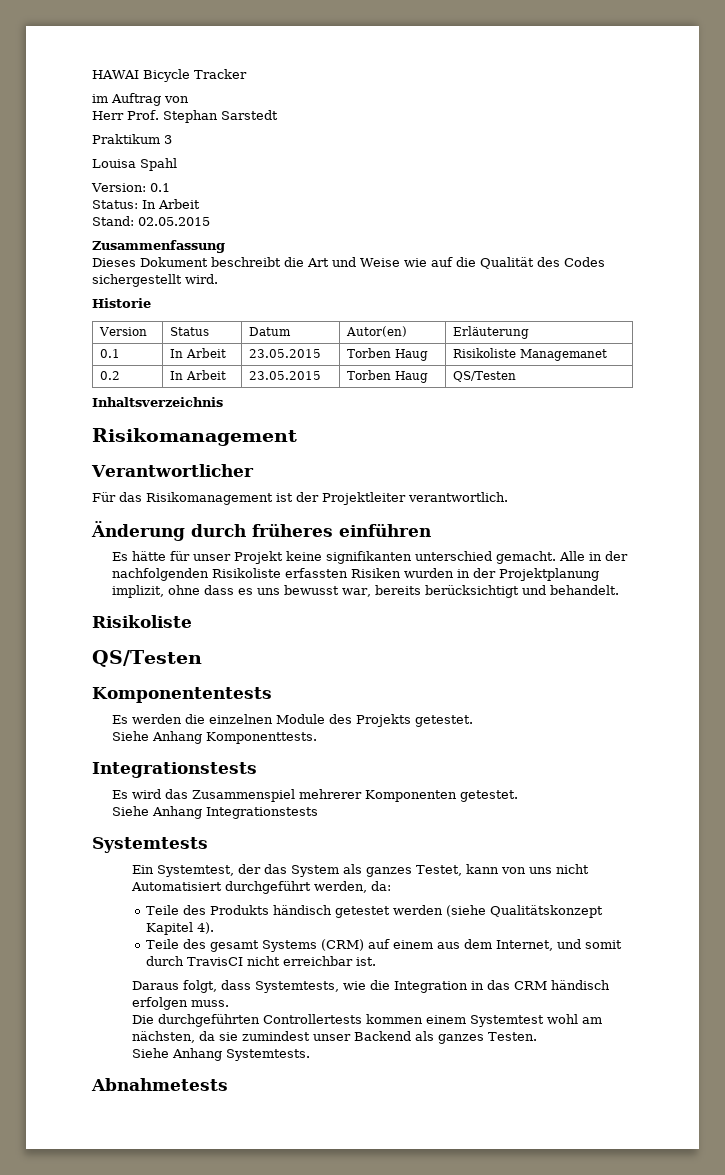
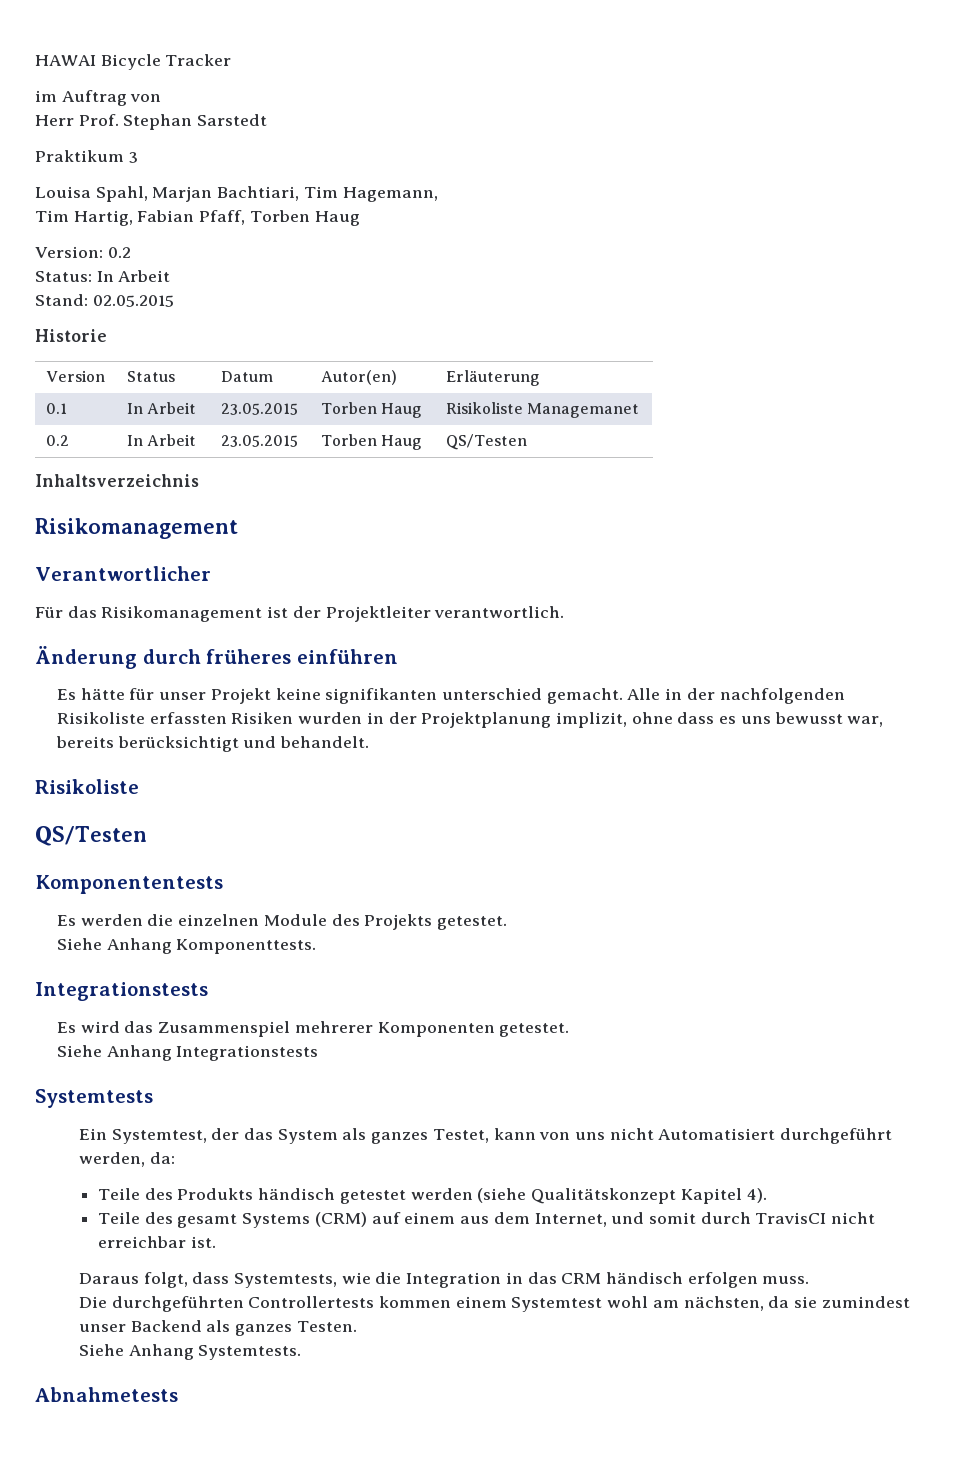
[140,158,177,171] Spahl -> [95,186,438,202] [35,210,360,226] Spahl, Marjan Bachtiari, Tim Hagemann, // Tim Hartig, Fabian Pfaff, Torben Haug
[149,183,170,192] 0.1 -> [107,247,131,258] 0.2
[92,240,225,253] [92,257,605,269] [92,274,218,287] // Zusammenfassung // Dieses Dokument beschreibt die Art und Weise wie auf die Qualität des Codes sichergestellt wird. -> (174, 301) none

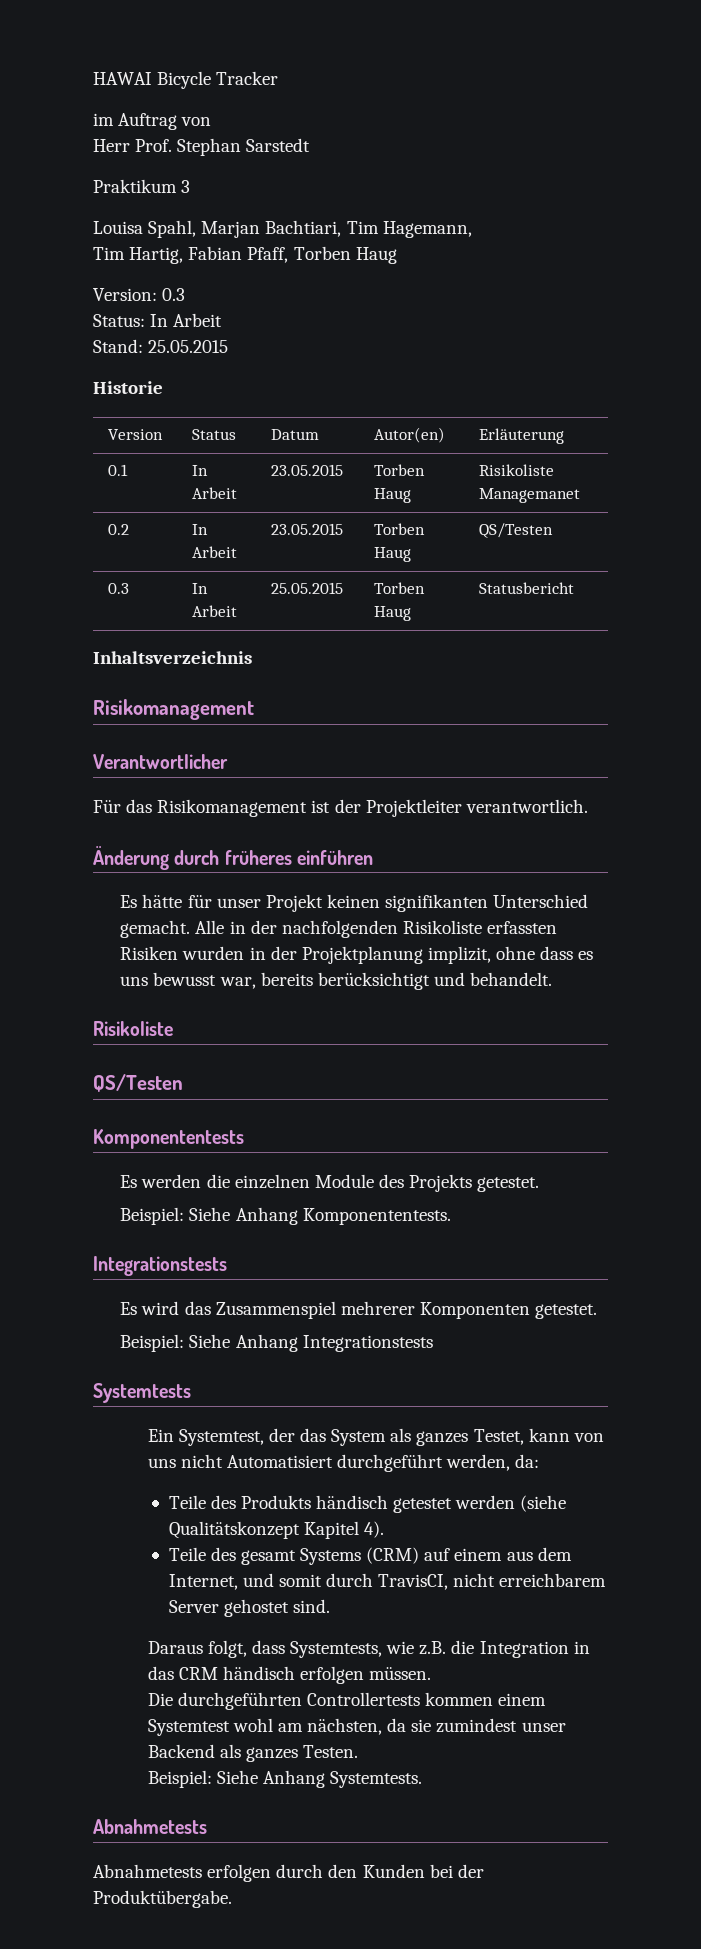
[107,247,131,258] 0.2 -> [162,288,186,301] 0.3
[92,295,174,307] 02.05.2015 -> [148,340,229,353] 25.05.2015
(527, 442) none -> [107,583,129,594] [191,583,208,594] [191,605,237,617] [270,582,343,594] [373,582,425,594] [373,606,411,621] [478,582,574,594] // 0.3 | In Arbeit | 25.05.2015 | Torben Haug | Statusbericht
[275,688,542,704] keine signifikanten unterschied -> [327,894,589,912] keinen signifikanten Unterschied
[56,938,317,954] Siehe Anhang Komponenttests. -> [120,1207,451,1225] Beispiel: Siehe Anhang Komponententests.
(570, 1030) none -> [120,1334,185,1352] Beispiel:
[755,1212,876,1224] [98,1236,216,1248] TravisCI nicht erreichbar ist. -> [378,1573,607,1590] [168,1599,330,1617] TravisCI, nicht erreichbarem Server gehostet sind.
(371, 1278) none -> [419,1641,447,1655] z.B.
[762,1276,810,1284] muss. -> [369,1667,432,1680] müssen.
(357, 1326) none -> [147,1770,212,1788] Beispiel:
(178, 1394) none -> [93,1864,484,1882] [93,1890,232,1908] // Abnahmetests erfolgen durch den Kunden bei der Produktübergabe.

